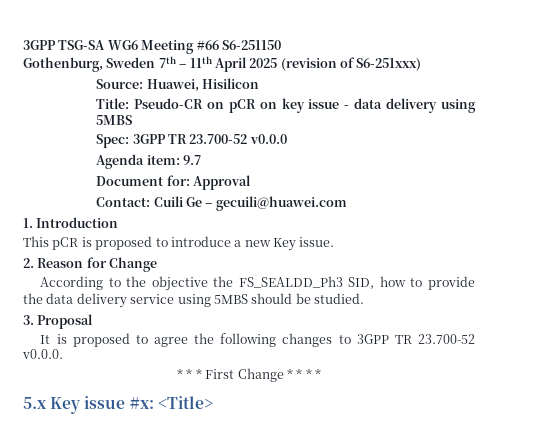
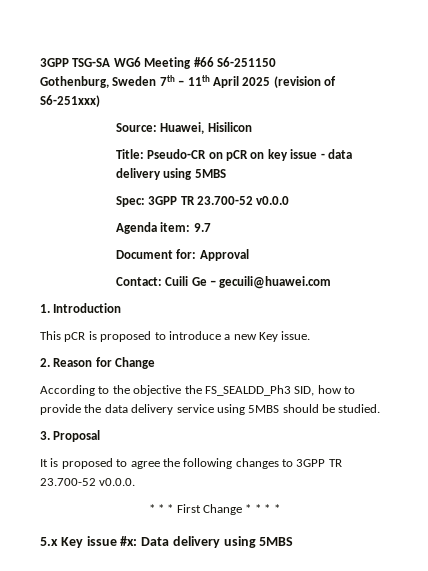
[157,396,213,409] <Title> -> [141,536,294,548] Data delivery using 5MBS

